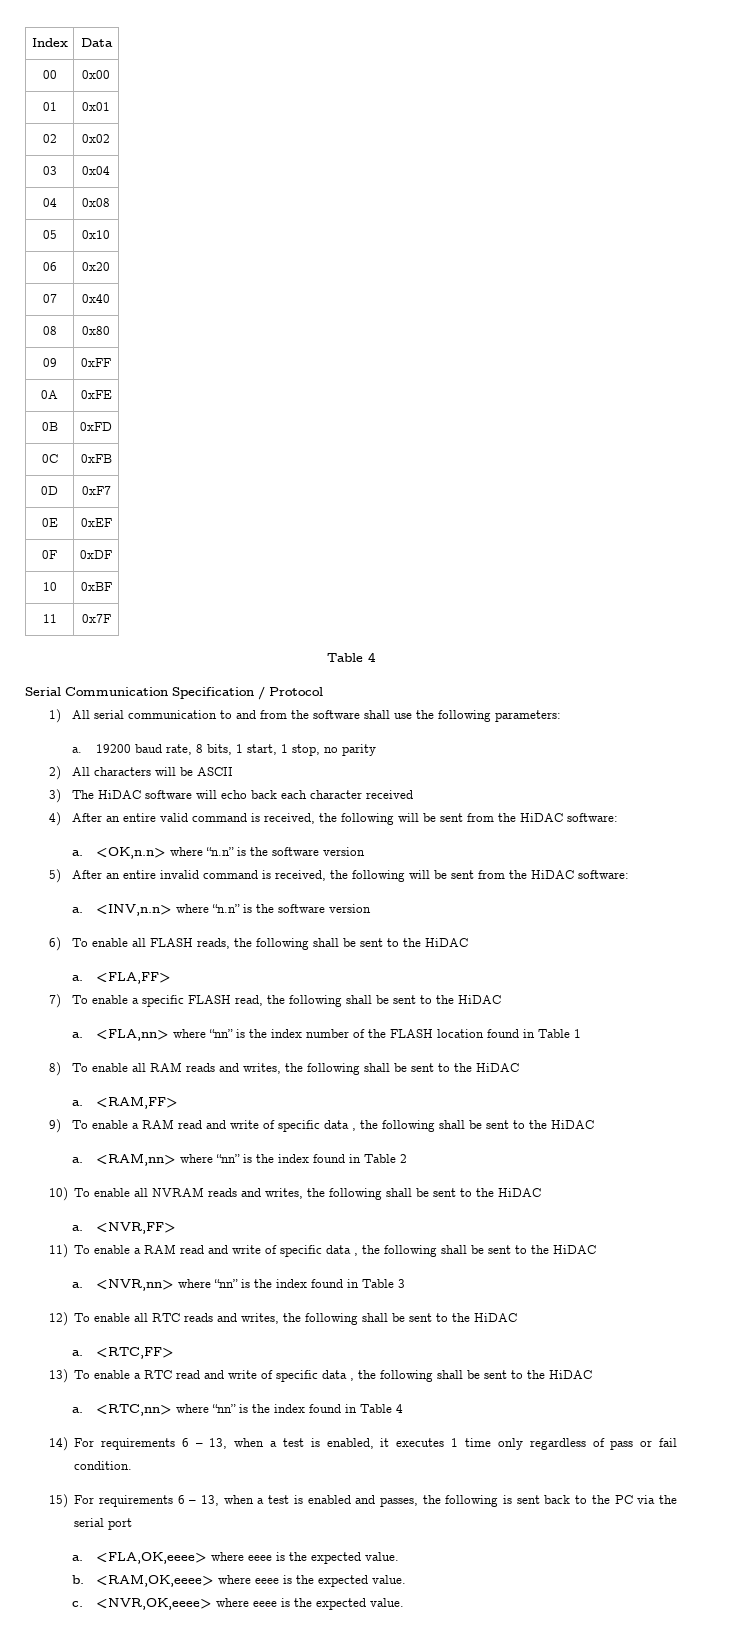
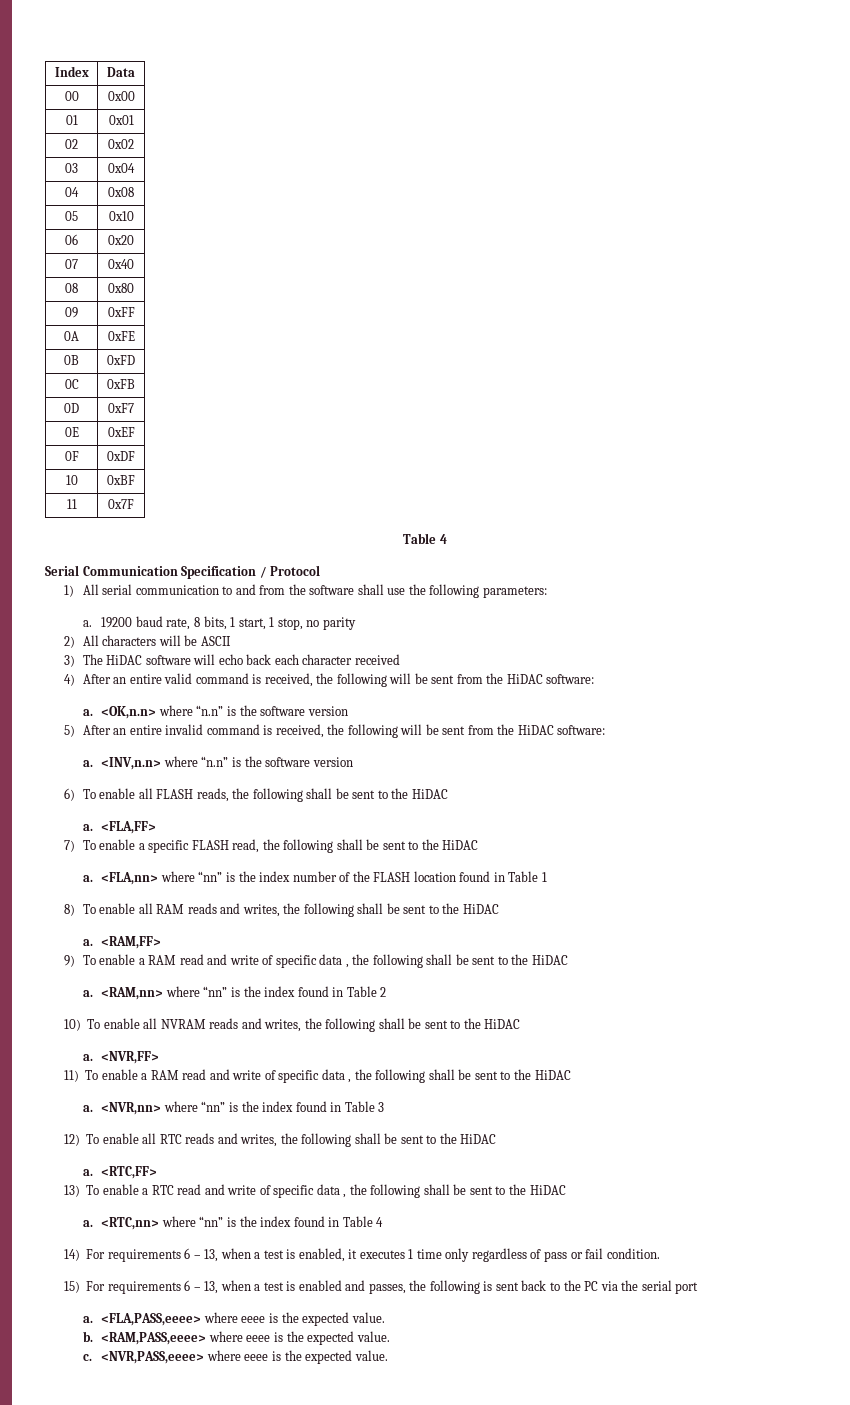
[95,1552,207,1564] <FLA,OK,eeee> -> [101,1313,202,1326] <FLA,PASS,eeee>
[95,1574,214,1587] <RAM,OK,eeee> -> [101,1332,207,1345] <RAM,PASS,eeee>
[95,1598,212,1610] <NVR,OK,eeee> -> [101,1351,205,1364] <NVR,PASS,eeee>

